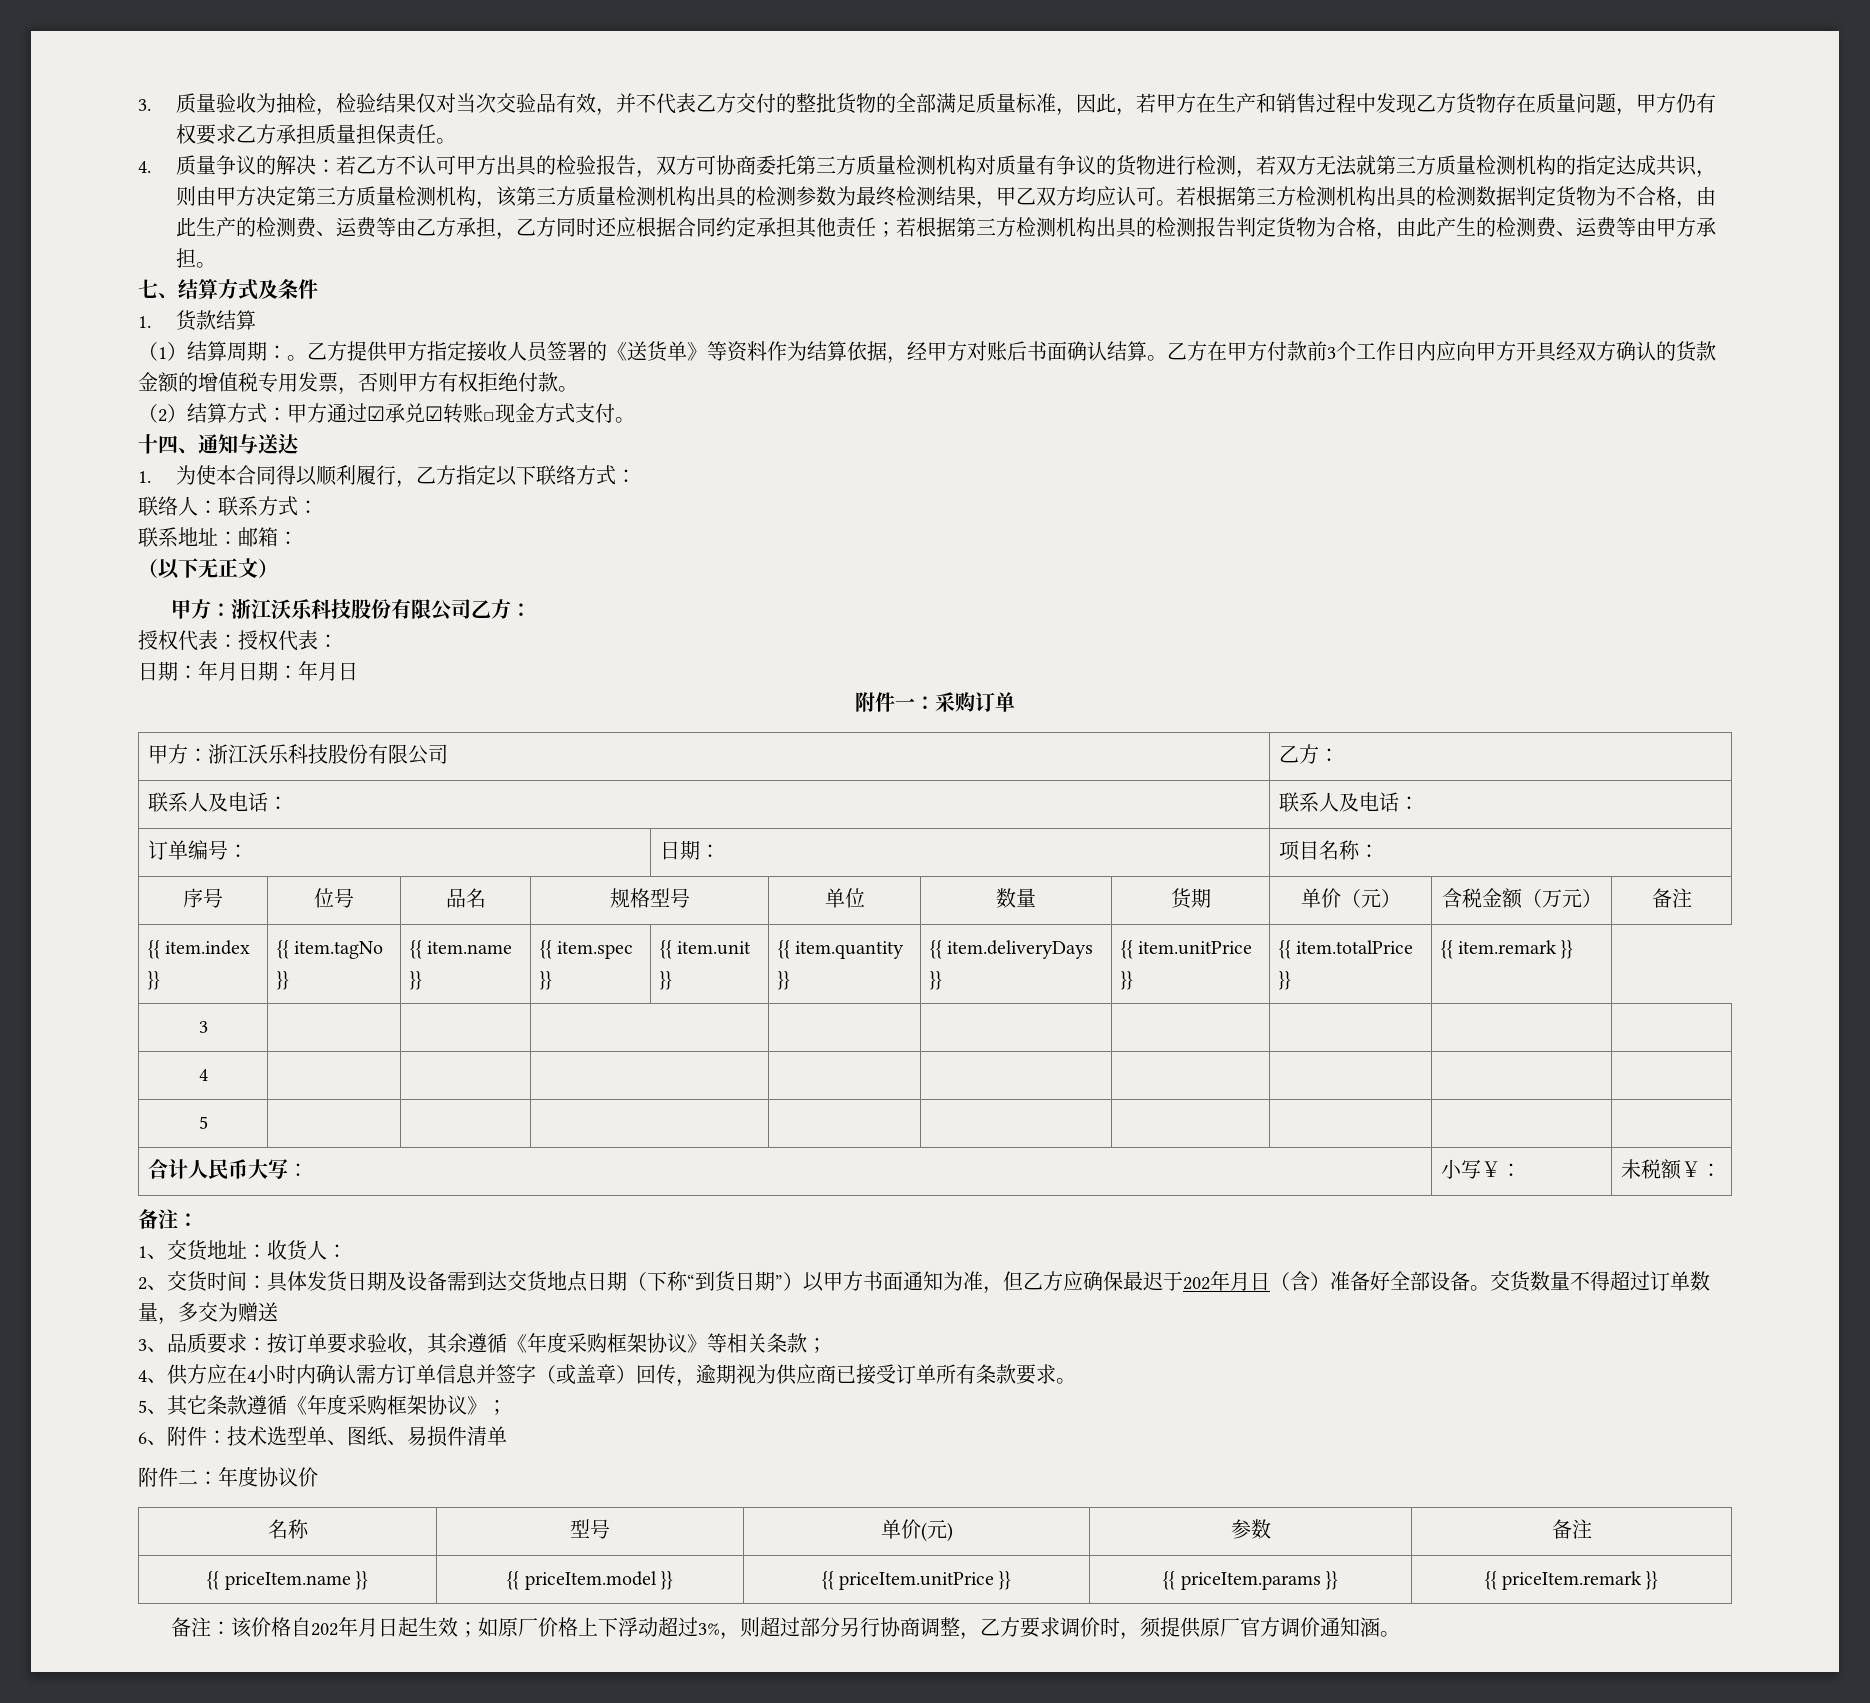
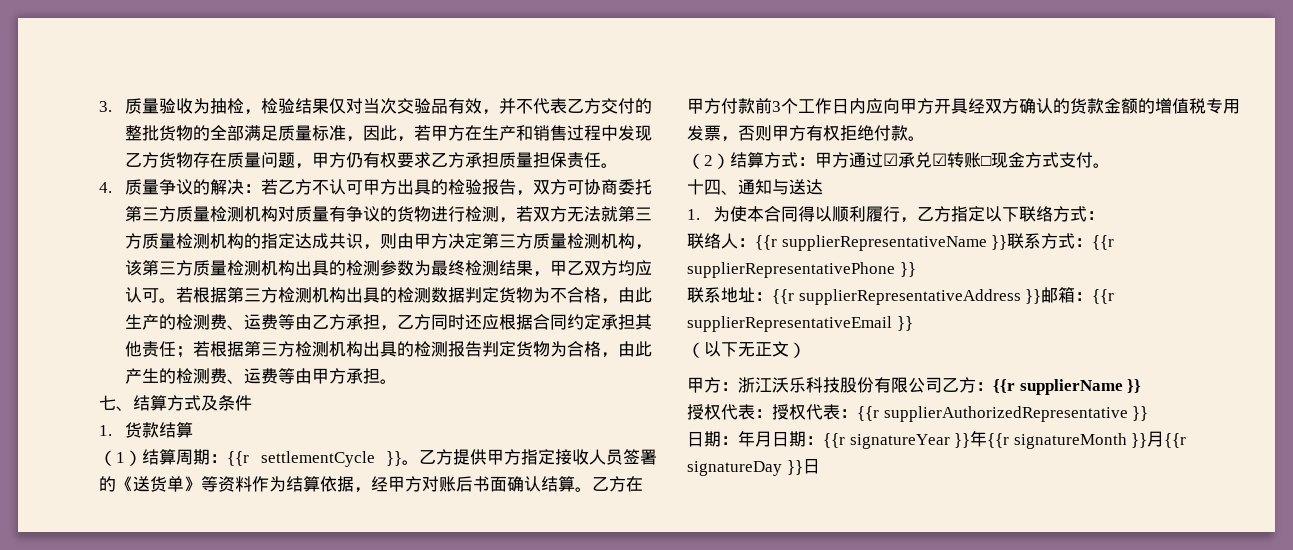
(287, 352) none -> [227,451,402,467] {{r settlementCycle }}
(218, 507) none -> [755,235,1008,251] {{r supplierRepresentativeName }}
(318, 507) none -> [1092,235,1115,250] [687,262,916,278] {{r supplierRepresentativePhone }}
(238, 538) none -> [772,289,1042,305] {{r supplierRepresentativeAddress }}
(298, 538) none -> [1092,289,1115,304] [687,316,913,332] {{r supplierRepresentativeEmail }}
(532, 610) none -> [993,379,1142,395] {{r supplierName }}
(338, 641) none -> [857,406,1149,422] {{r supplierAuthorizedRepresentative }}
[298,661,358,681] [855,692,1015,712] [147,744,448,765] [1278,744,1339,764] [147,792,288,812] [1278,792,1419,812] [147,840,248,860] [659,840,720,860] [1278,840,1379,861] [183,888,223,908] [314,888,354,908] [445,888,486,908] [609,888,690,908] [824,888,865,908] [996,888,1036,908] [1170,888,1211,909] [1300,888,1401,908] [1441,888,1602,909] [1651,888,1692,908] [147,940,250,959] [147,971,160,990] [276,940,383,959] [276,971,289,990] [409,940,512,959] [409,971,422,990] [539,940,633,959] [539,971,552,990] [659,940,751,959] [659,971,672,990] [777,940,904,959] [777,971,790,990] [929,940,1093,959] [929,971,942,990] [1120,940,1252,959] [1120,971,1133,990] [1278,940,1413,959] [1278,971,1291,990] [1440,940,1574,959] [198,1021,208,1033] [198,1069,208,1081] [198,1116,208,1129] [147,1159,308,1180] [1440,1159,1521,1179] [1620,1159,1721,1180] [138,1209,198,1229] [138,1240,347,1261] [138,1271,1710,1294] [138,1302,278,1325] [138,1332,827,1356] [138,1364,1076,1387] [138,1394,507,1416] [138,1426,507,1447] [138,1466,318,1487] [267,1519,309,1539] [570,1519,610,1539] [880,1519,953,1542] [1230,1519,1271,1539] [1551,1519,1592,1539] [207,1571,368,1590] [507,1571,673,1590] [821,1571,1012,1590] [1163,1571,1338,1590] [1484,1571,1659,1590] [171,1617,1401,1640] 年月日 // 附件一：采购订单 // 甲方：浙江沃乐科技股份有限公司 | 乙方： // 联系人及电话： | 联系人及电话： // 订单编号： | 日期： | 项目名称： // 序号 | 位号 | 品名 | 规格型号 | 单位 | 数量 | 货期 | 单价（元） | 含税金额（万元） | 备注 // {{ item.index }} | {{ item.tagNo }} | {{ item.name }} | {{ item.spec }} | {{ item.unit }} | {{ item.quantity }} | {{ item.deliveryDays }} | {{ item.unitPrice }} | {{ item.totalPrice }} | {{ item.remark }} // 3 | | | | | | | | | // 4 | | | | | | | | | // 5 | | | | | | | | | // 合计人民币大写： | 小写￥： | 未税额￥： // 备注： // 1、交货地址：收货人： // 2、交货时间：具体发货日期及设备需到达交货地点日期（下称“到货日期”）以甲方书面通知为准，但乙方应确保最迟于202年月日（含）准备好全部设备。交货数量不得超过订单数量，多交为赠送 // 3、品质要求：按订单要求验收，其余遵循《年度采购框架协议》等相关条款； // 4、供方应在4小时内确认需方订单信息并签字（或盖章）回传，逾期视为供应商已接受订单所有条款要求。 // 5、其它条款遵循《年度采购框架协议》； // 6、附件：技术选型单、图纸、易损件清单 // 附件二：年度协议价 // 名称 | 型号 | 单价(元) | 参数 | 备注 // {{ priceItem.name }} | {{ priceItem.model }} | {{ priceItem.unitPrice }} | {{ priceItem.params }} | {{ priceItem.remark }} // 备注：该价格自202年月日起生效；如原厂价格上下浮动超过3%，则超过部分另行协商调整，乙方要求调价时，须提供原厂官方调价通知涵。 -> [823,430,1187,449] [687,458,820,476] {{r signatureYear }}年{{r signatureMonth }}月{{r signatureDay }}日

